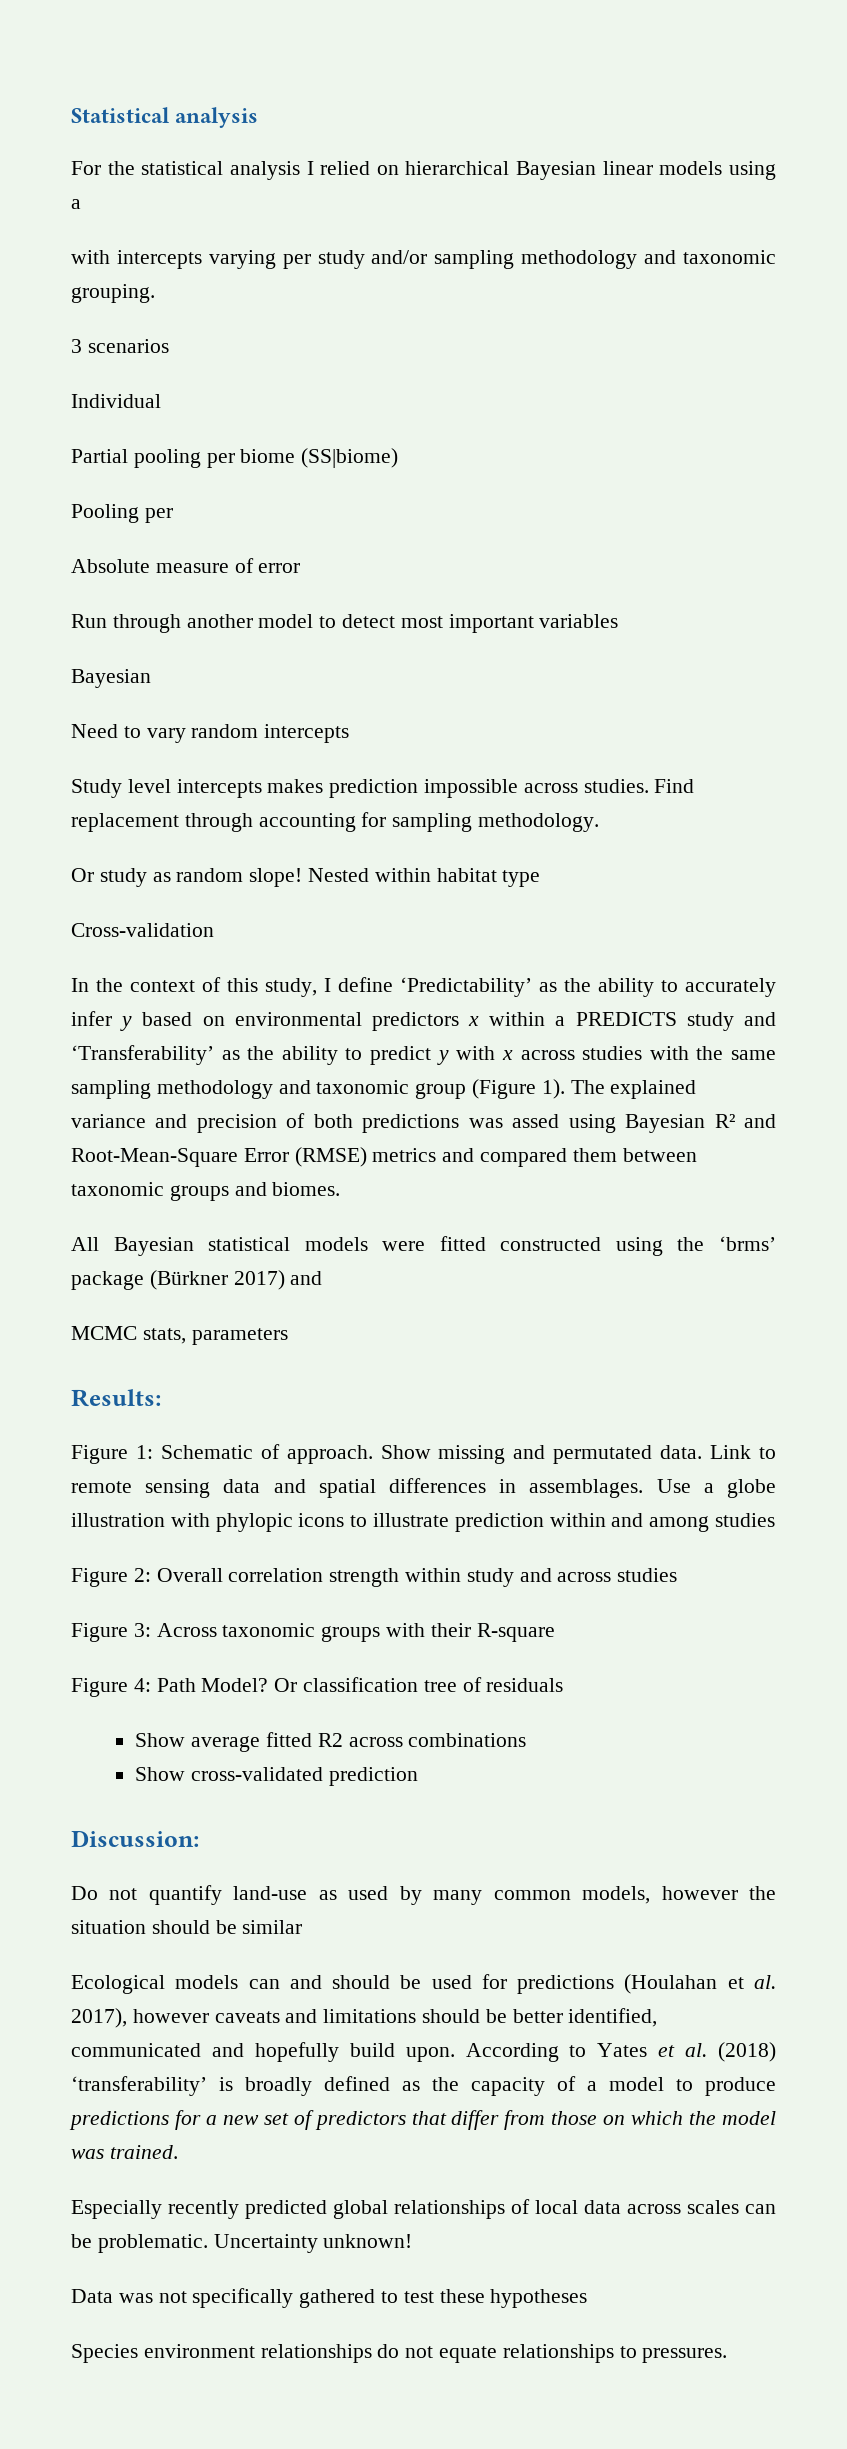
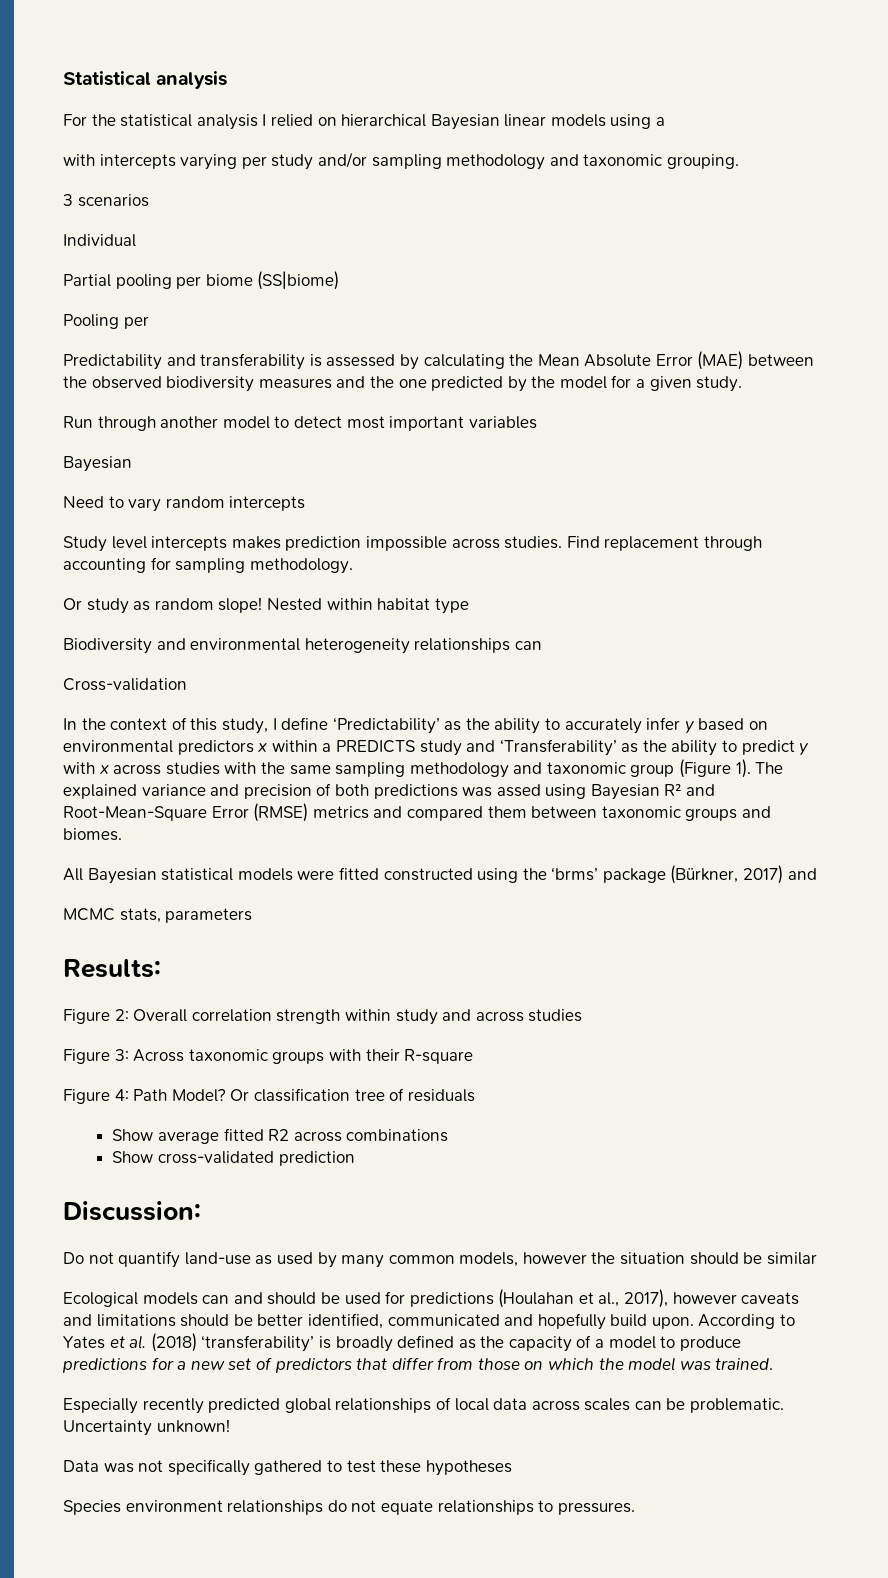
[71,558,301,573] Absolute measure of error -> [63,351,815,370] [63,375,743,392] Predictability and transferability is assessed by calculating the Mean Absolute Error (MAE) between the observed biodiversity measures and the one predicted by the model for a given study.
(541, 878) none -> [63,638,542,654] // Biodiversity and environmental heterogeneity relationships can
[149,1270,228,1290] (Bürkner -> [670,865,739,884] (Bürkner,
[71,1444,776,1464] [71,1478,776,1498] [71,1513,776,1532] // Figure 1: Schematic of approach. Show missing and permutated data. Link to remote sensing data and spatial differences in assemblages. Use a globe illustration with phylopic icons to illustrate prediction within and among studies -> (161, 968) none
[753,1975,776,1989] al. -> [598,1292,620,1307] al.,

